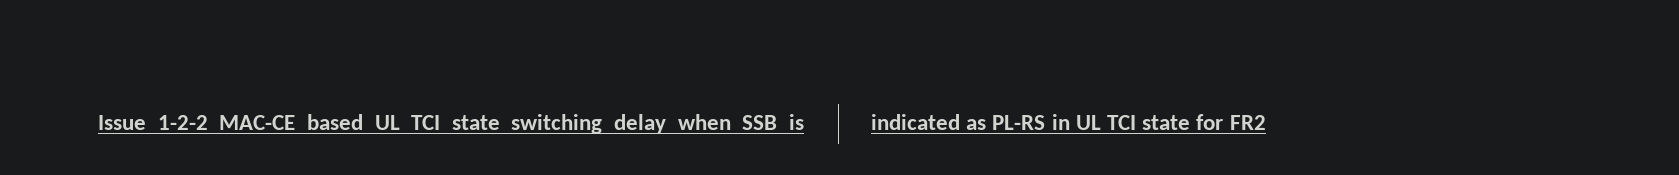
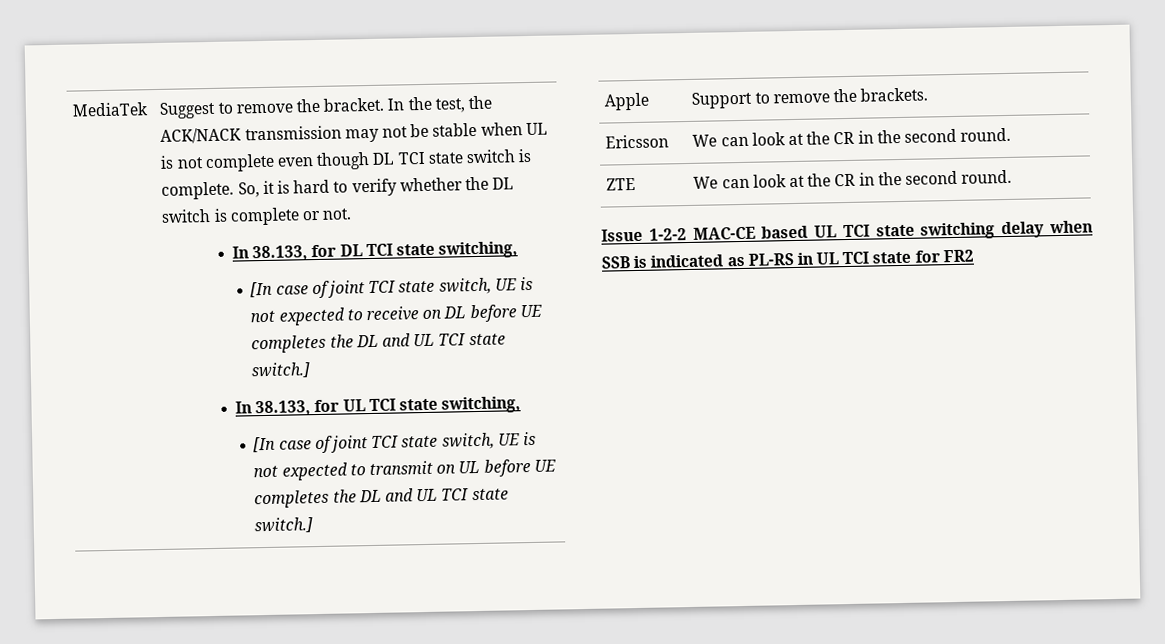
(98, 122) none -> [72,102,150,117] [159,95,492,119] [160,122,548,144] [160,148,532,173] [161,176,515,200] [161,207,353,226] [231,241,519,262] [250,276,533,299] [250,304,542,326] [251,333,506,354] [251,362,311,379] [234,396,522,417] [253,431,536,454] [253,459,556,481] [254,488,509,509] [254,517,314,534] [604,92,651,111] [691,87,929,109] [605,134,670,149] [692,127,1012,147] [606,177,637,191] [693,169,1013,189] MediaTek | Suggest to remove the bracket. In the test, the ACK/NACK transmission may not be stable when UL is not complete even though DL TCI state switch is complete. So, it is hard to verify whether the DL switch is complete or not. // In 38.133, for DL TCI state switching, // [In case of joint TCI state switch, UE is not expected to receive on DL before UE completes the DL and UL TCI state switch.] // In 38.133, for UL TCI state switching, // [In case of joint TCI state switch, UE is not expected to transmit on UL before UE completes the DL and UL TCI state switch.] // Apple | Support to remove the brackets. // Ericsson | We can look at the CR in the second round. // ZTE | We can look at the CR in the second round. //

